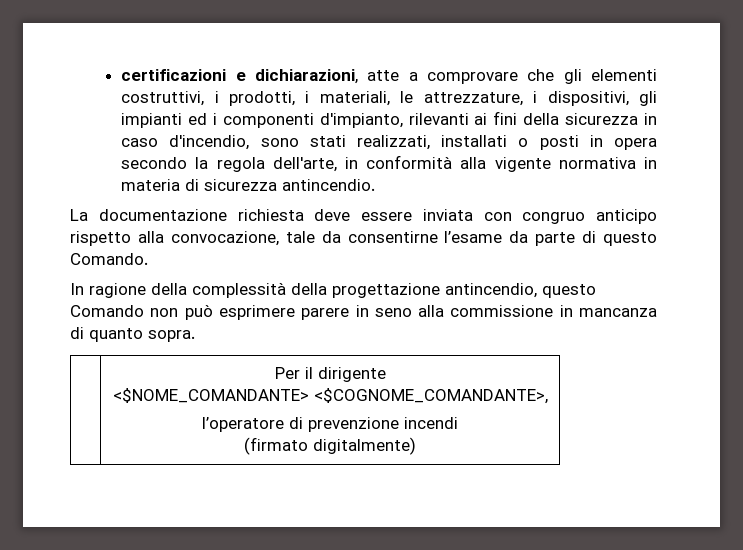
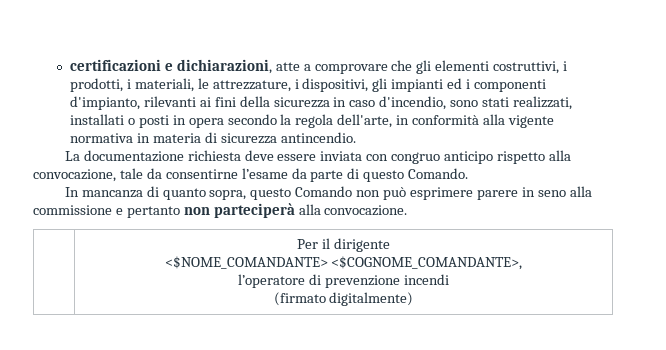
[89,282,537,298] ragione della complessità della progettazione antincendio, -> [81,186,247,200] mancanza di quanto sopra,
[559,305,658,317] [70,327,195,342] in mancanza di quanto sopra. -> [115,203,408,218] e pertanto non parteciperà alla convocazione.

